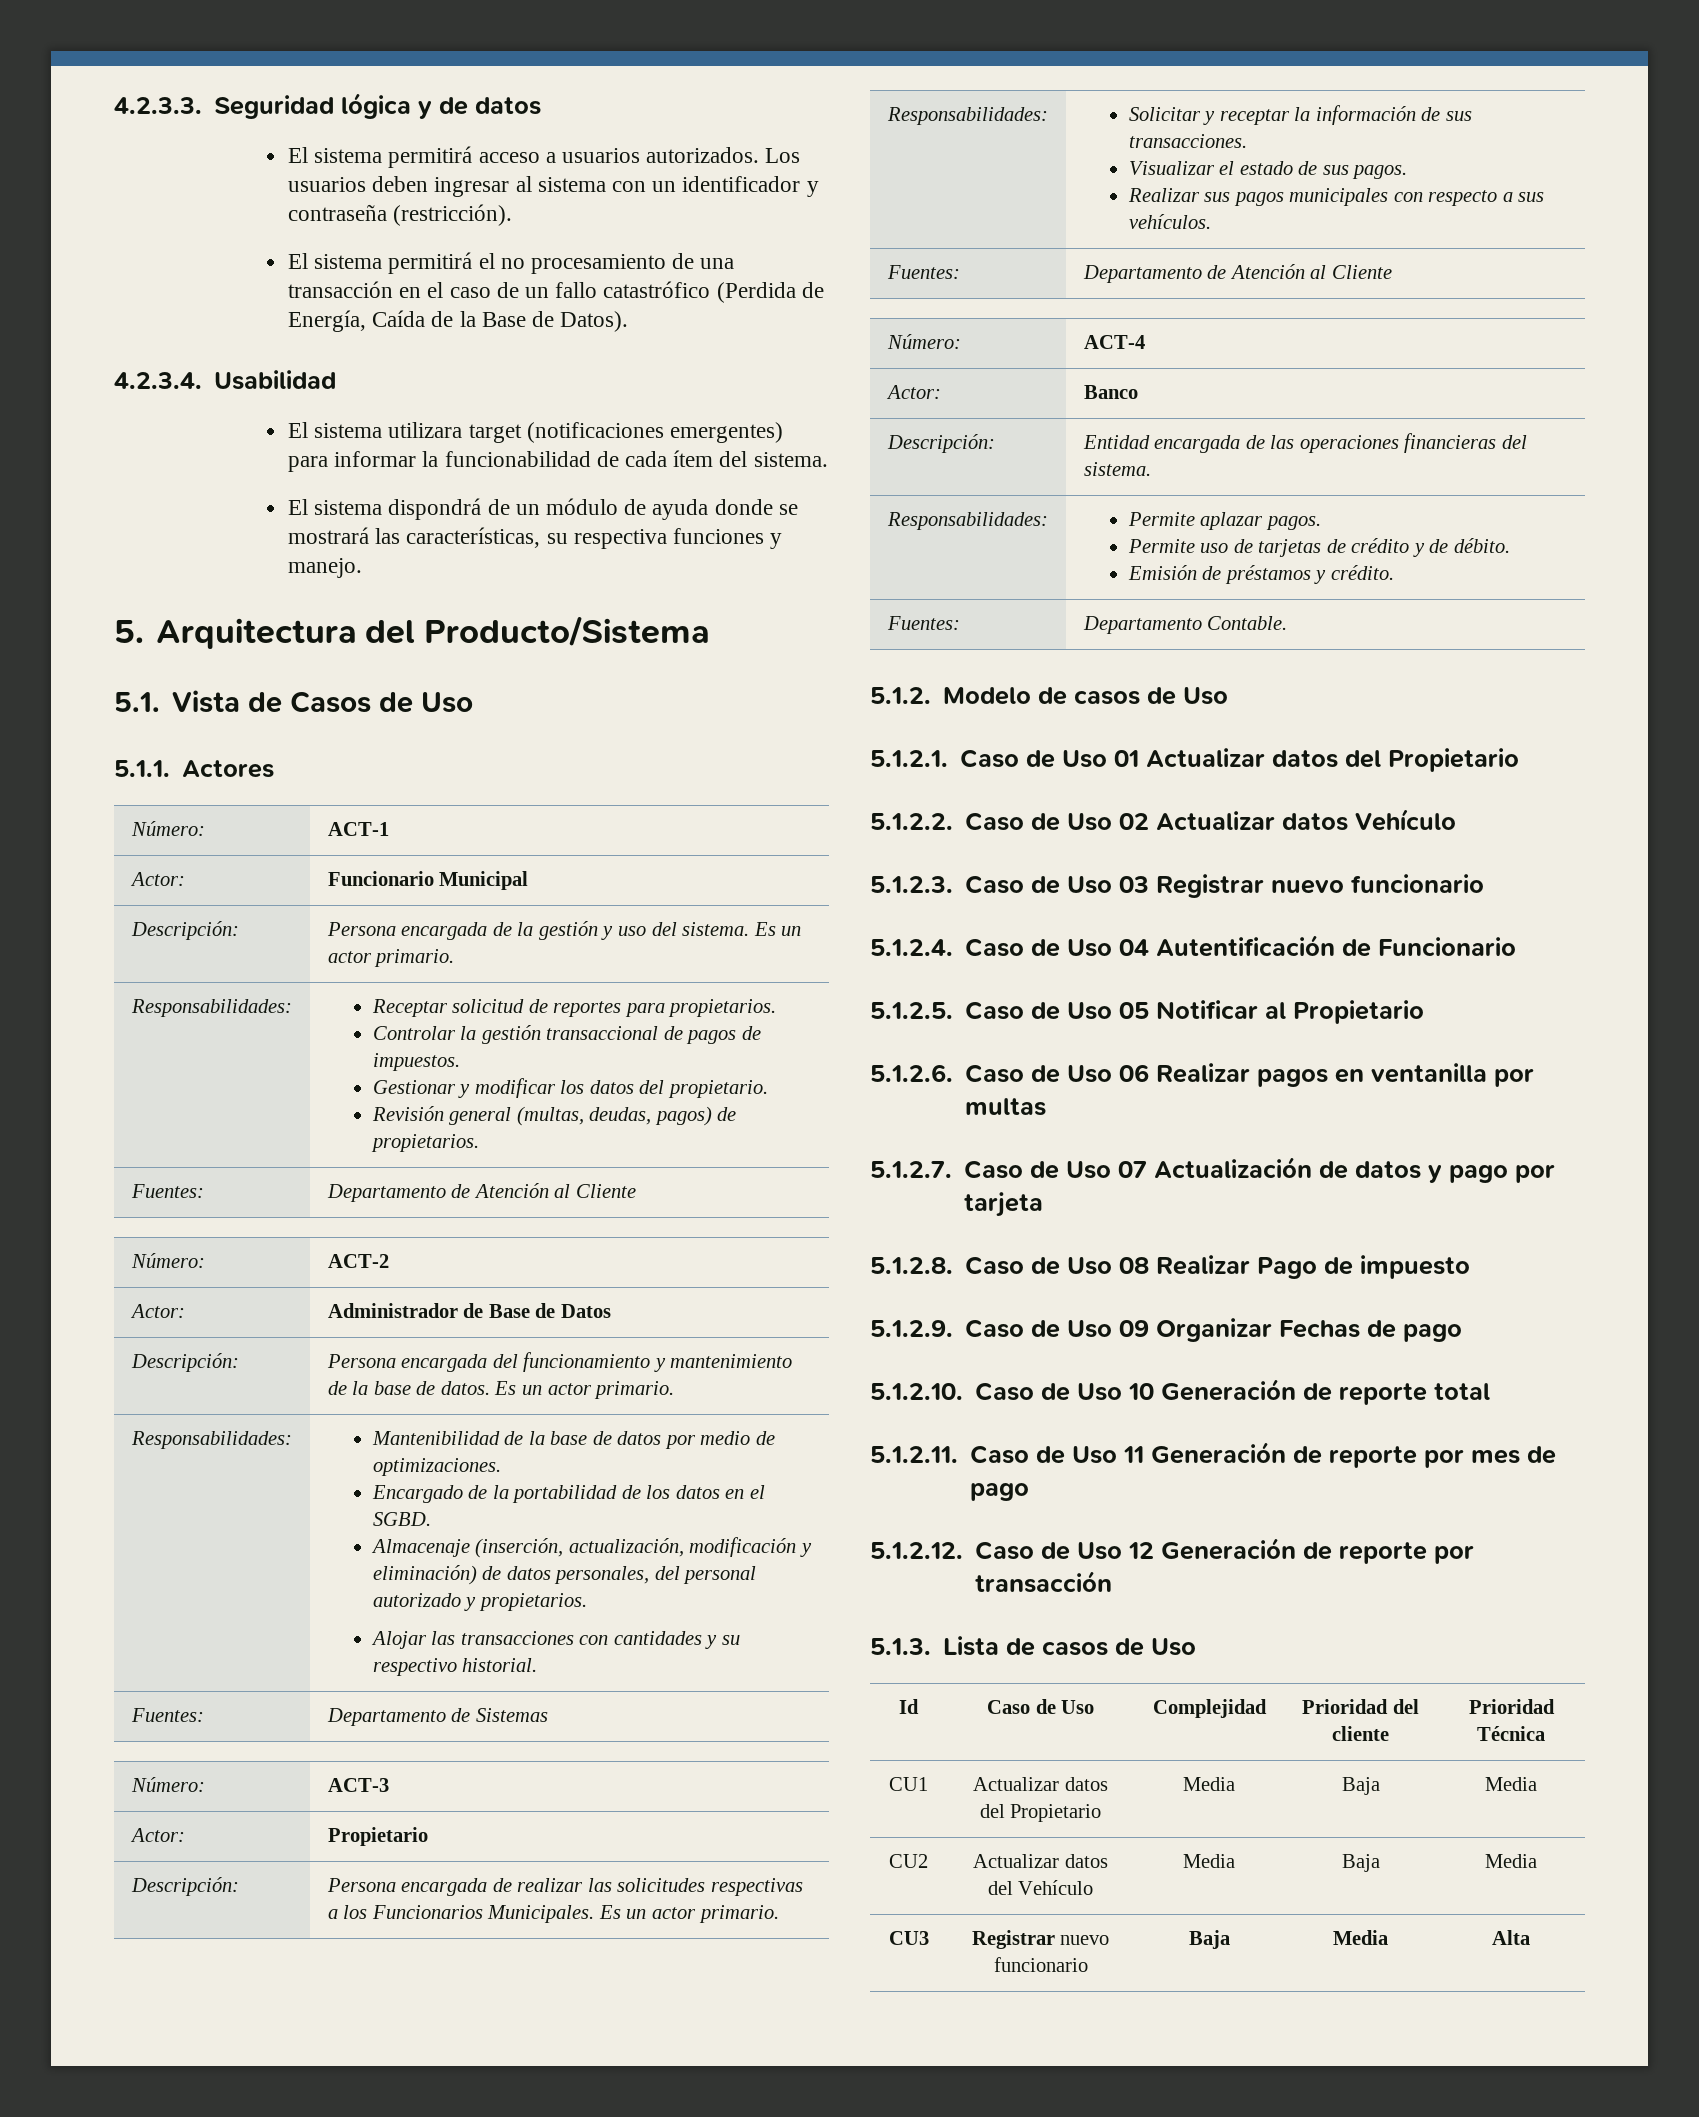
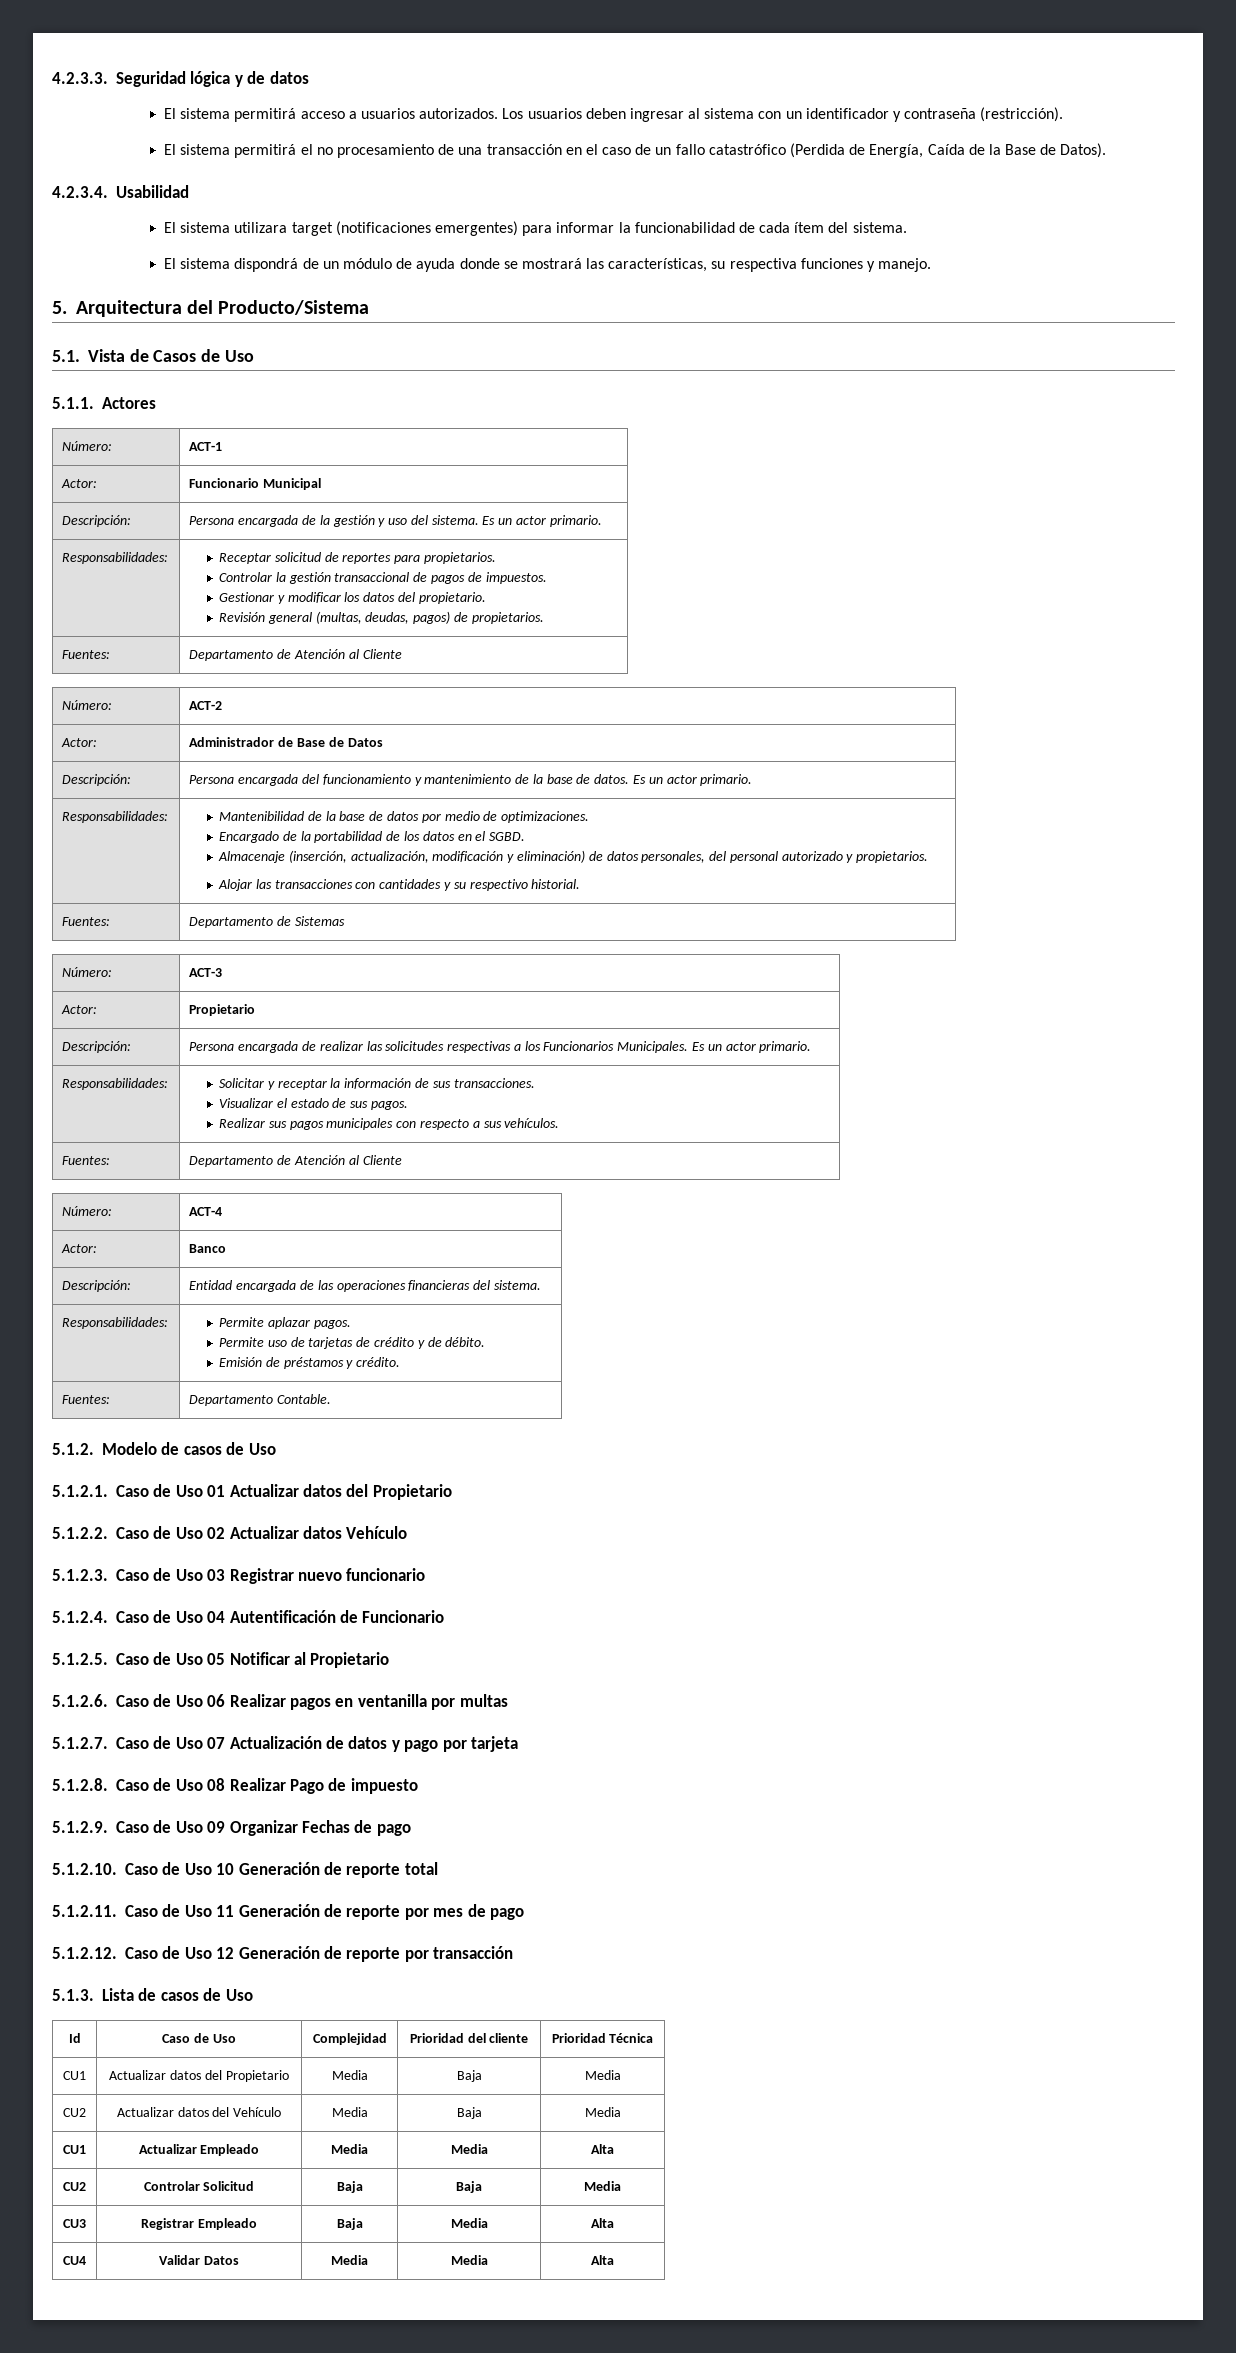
(1537, 1861) none -> [63,2145,86,2154] [138,2144,260,2156] [331,2144,368,2154] [450,2144,488,2154] [591,2144,614,2154] [63,2182,86,2191] [143,2181,255,2191] [336,2181,363,2193] [456,2181,482,2193] [584,2181,621,2191] // CU1 | Actualizar Empleado | Media | Media | Alta // CU2 | Controlar Solicitud | Baja | Baja | Media
[1060,1935,1110,1945] [993,1957,1088,1972] nuevo funcionario -> [197,2218,257,2230] Empleado
(1530, 1937) none -> [63,2256,86,2265] [159,2255,239,2265] [331,2255,368,2265] [450,2255,488,2265] [591,2255,614,2265] // CU4 | Validar Datos | Media | Media | Alta

